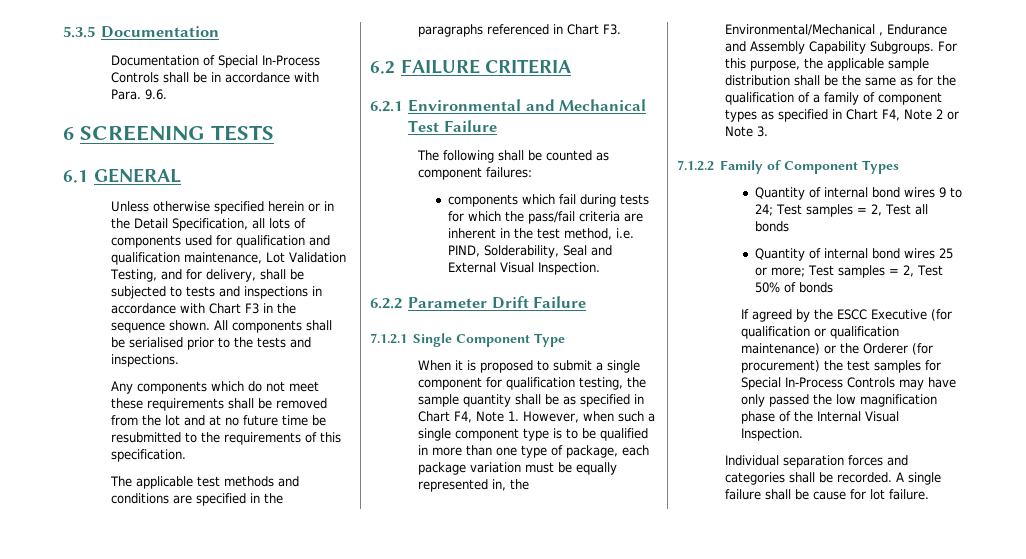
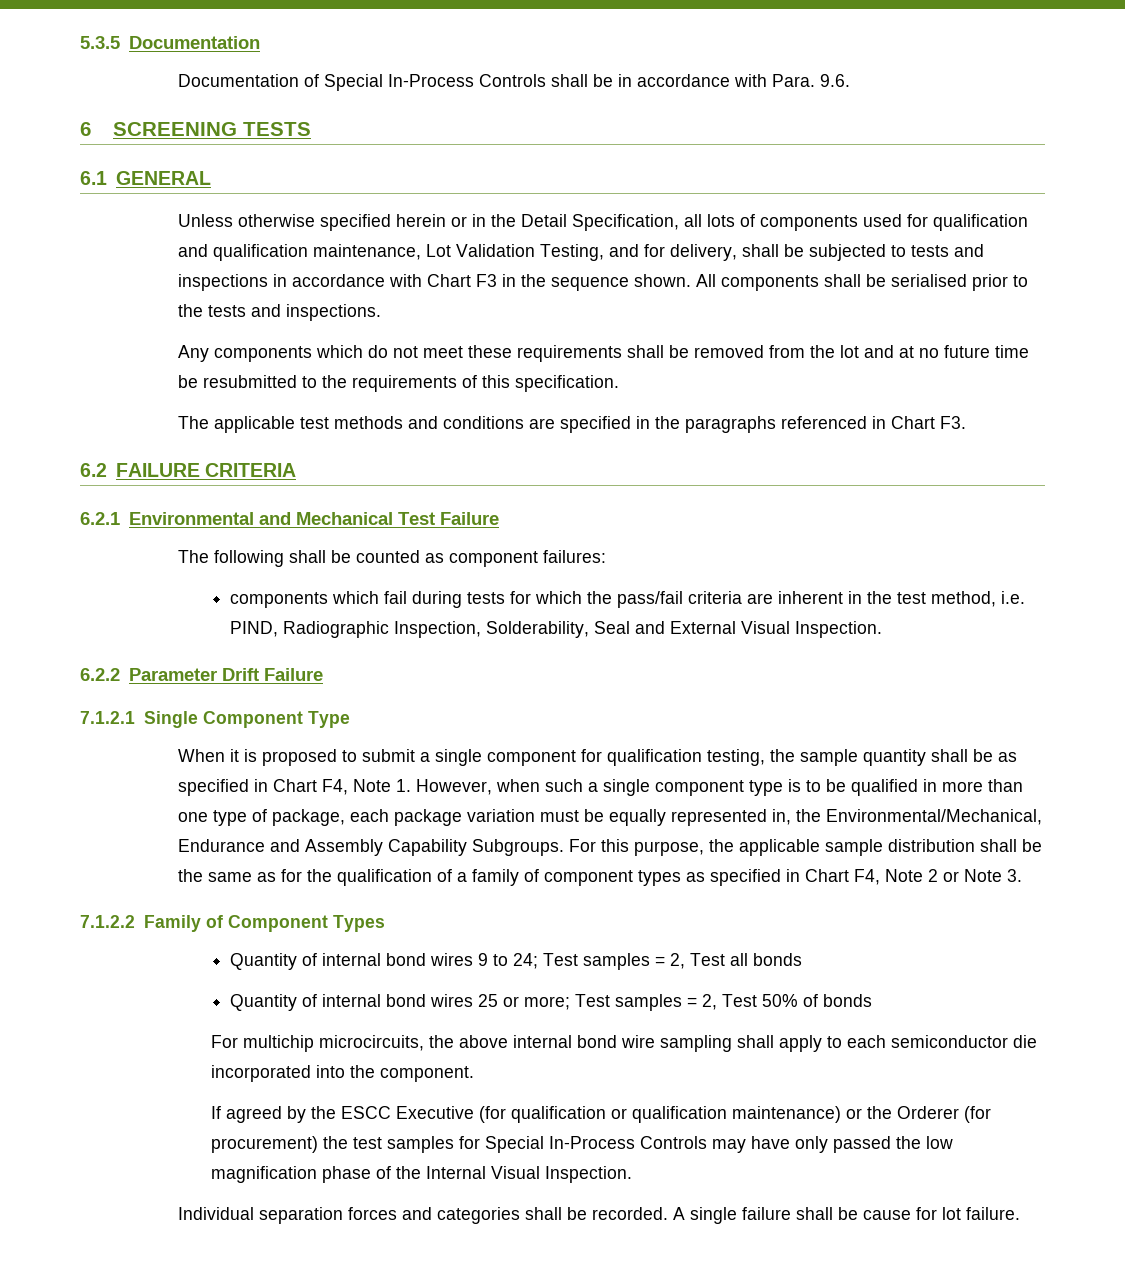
(480, 251) none -> [283,621,482,638] Radiographic Inspection,
[724,24,883,36] Environmental/Mechanical , -> [826,809,1043,825] Environmental/Mechanical,
(833, 287) none -> [210,1035,1037,1052] [210,1065,474,1082] // For multichip microcircuits, the above internal bond wire sampling shall apply to each semiconductor die incorporated into the component.

